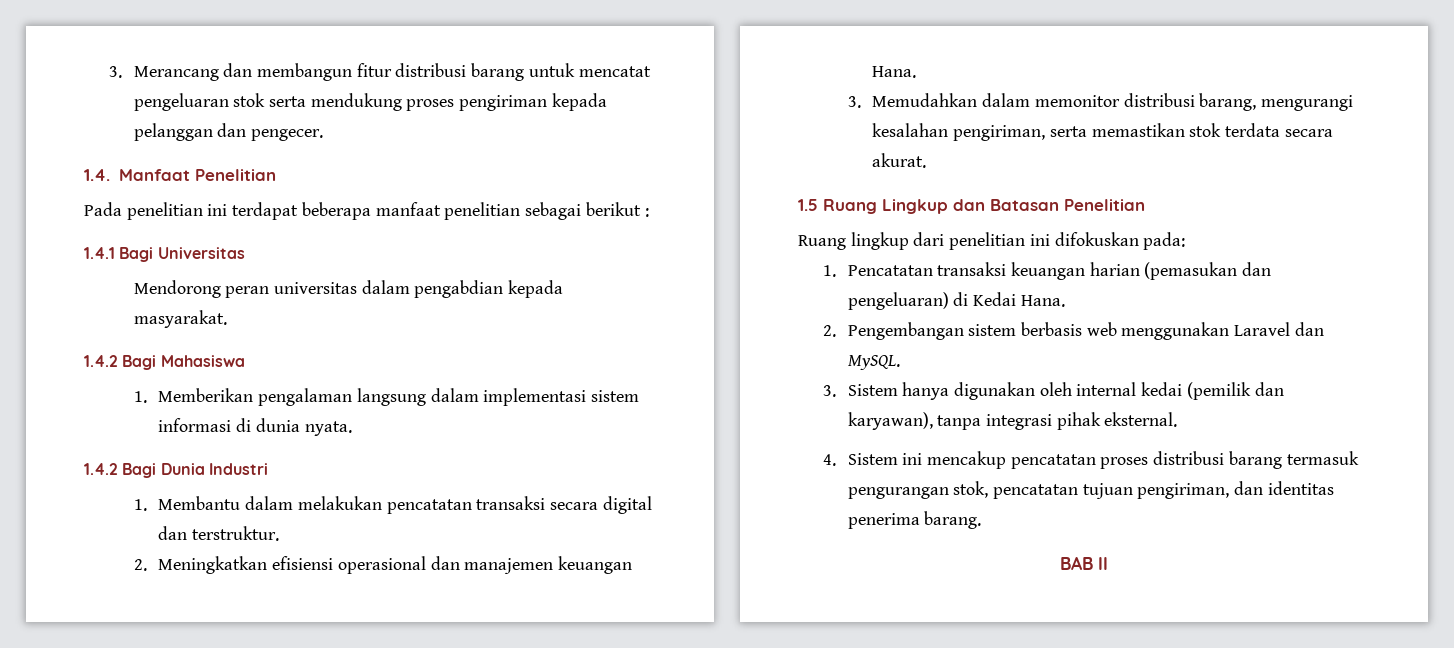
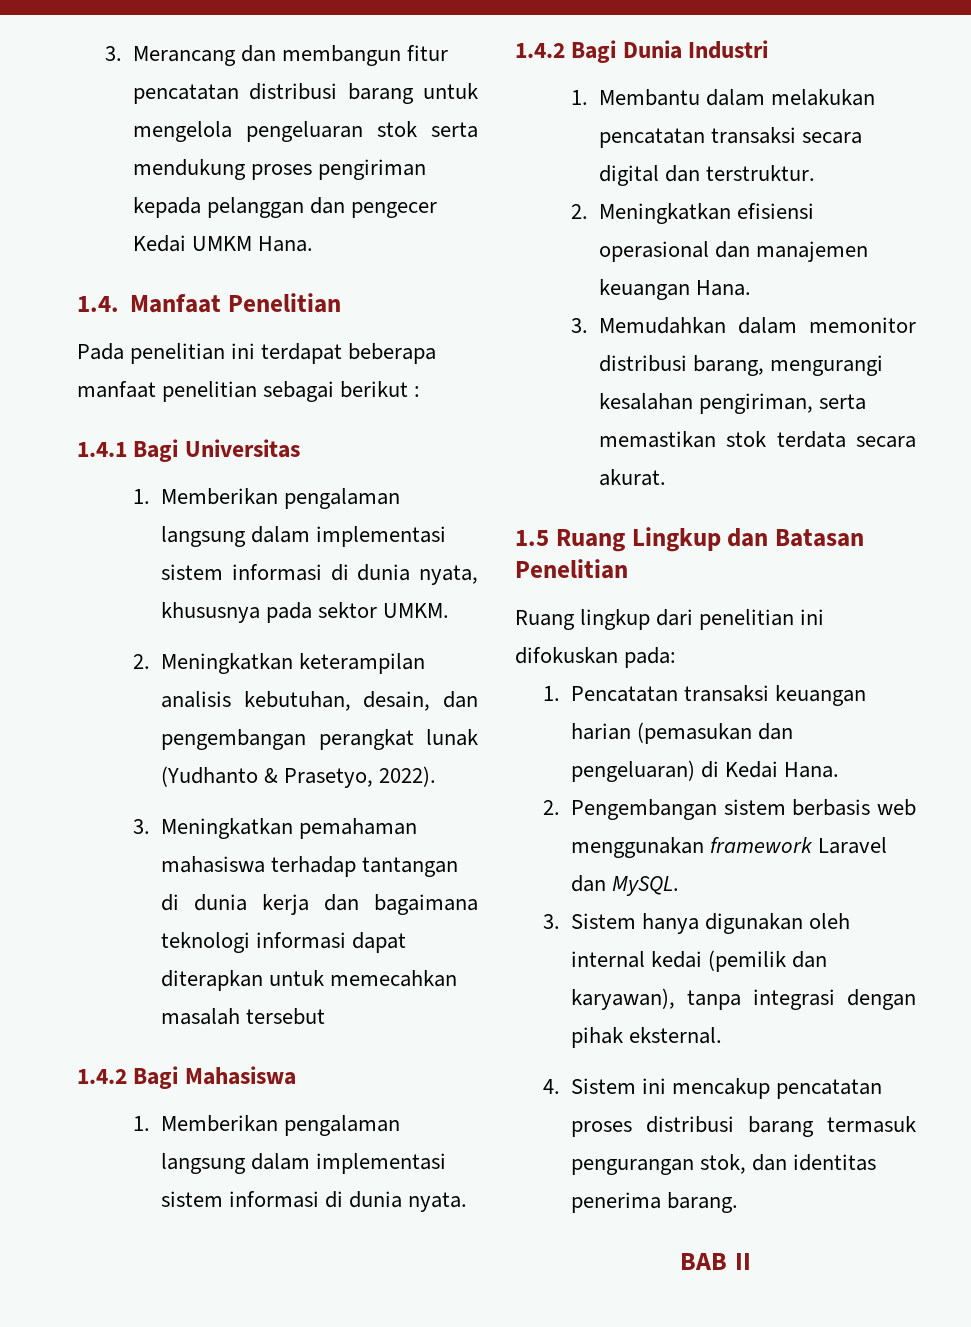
(392, 70) none -> [133,84,240,104] pencatatan
[578,66,651,77] mencatat -> [133,121,233,142] mengelola
[251,129,324,141] pengecer. -> [351,202,438,218] [133,235,314,252] pengecer Kedai UMKM Hana.
[133,280,564,298] [133,310,227,328] Mendorong peran universitas dalam pengabdian kepada masyarakat. -> [132,488,401,509] [161,526,447,547] [161,564,478,585] [161,602,450,623] [132,653,426,674] [161,691,478,711] [161,729,478,750] [161,766,437,788] [132,818,418,839] [161,856,459,877] [161,894,478,915] [161,932,407,953] [161,970,458,991] [161,1008,326,1025] 1. Memberikan pengalaman langsung dalam implementasi sistem informasi di dunia nyata, khususnya pada sektor UMKM. // 2. Meningkatkan keterampilan analisis kebutuhan, desain, dan pengembangan perangkat lunak (Yudhanto & Prasetyo, 2022). // 3. Meningkatkan pemahaman mahasiswa terhadap tantangan di dunia kerja dan bagaimana teknologi informasi dapat diterapkan untuk memecahkan masalah tersebut
(1230, 331) none -> [710,837,814,853] framework
(1053, 422) none -> [847,989,916,1010] dengan
[993,483,1230,499] pencatatan tujuan pengiriman, -> (747, 1164) none

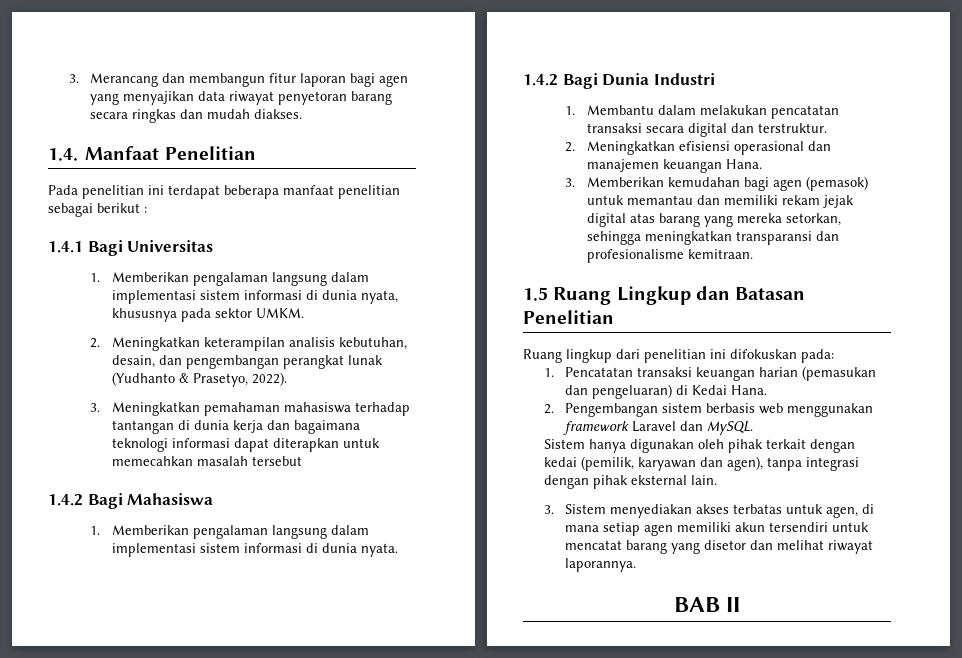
[133,83,479,104] [133,121,478,142] [133,159,427,180] [133,197,438,218] [133,235,314,252] pencatatan distribusi barang untuk mengelola pengeluaran stok serta mendukung proses pengiriman kepada pelanggan dan pengecer Kedai UMKM Hana. -> [300,73,409,87] [90,91,393,105] [90,109,303,123] laporan bagi agen yang menyajikan data riwayat penyetoran barang secara ringkas dan mudah diakses.
[599,317,916,334] [599,355,884,376] [599,393,867,414] [599,431,916,448] [599,469,667,486] Memudahkan dalam memonitor distribusi barang, mengurangi kesalahan pengiriman, serta memastikan stok terdata secara akurat. -> [586,176,868,191] [586,195,854,208] [586,213,841,227] [586,231,839,245] [586,249,753,263] Memberikan kemudahan bagi agen (pemasok) untuk memantau dan memiliki rekam jejak digital atas barang yang mereka setorkan, sehingga meningkatkan transparansi dan profesionalisme kemitraan.
[542,914,560,929] 3. -> (754, 428) none
[571,950,828,972] [571,988,916,1010] [571,1027,723,1048] [542,1078,883,1099] [571,1116,916,1137] [571,1154,877,1175] [571,1192,739,1213] internal kedai (pemilik dan karyawan), tanpa integrasi dengan pihak eksternal. // 4. Sistem ini mencakup pencatatan proses distribusi barang termasuk pengurangan stok, dan identitas penerima barang. -> [728,439,856,453] [544,456,860,471] [544,475,718,489] [544,504,875,518] [565,522,870,536] [565,540,874,554] [565,558,637,572] pihak terkait dengan kedai (pemilik, karyawan dan agen), tanpa integrasi dengan pihak eksternal lain. // 3. Sistem menyediakan akses terbatas untuk agen, di mana setiap agen memiliki akun tersendiri untuk mencatat barang yang disetor dan melihat riwayat laporannya.

